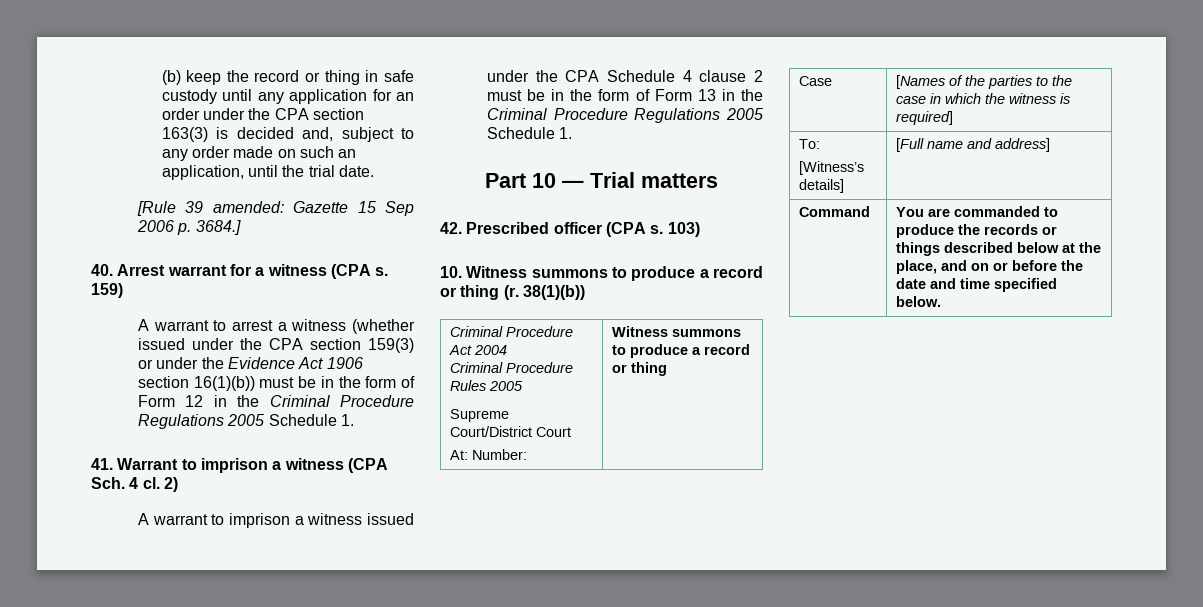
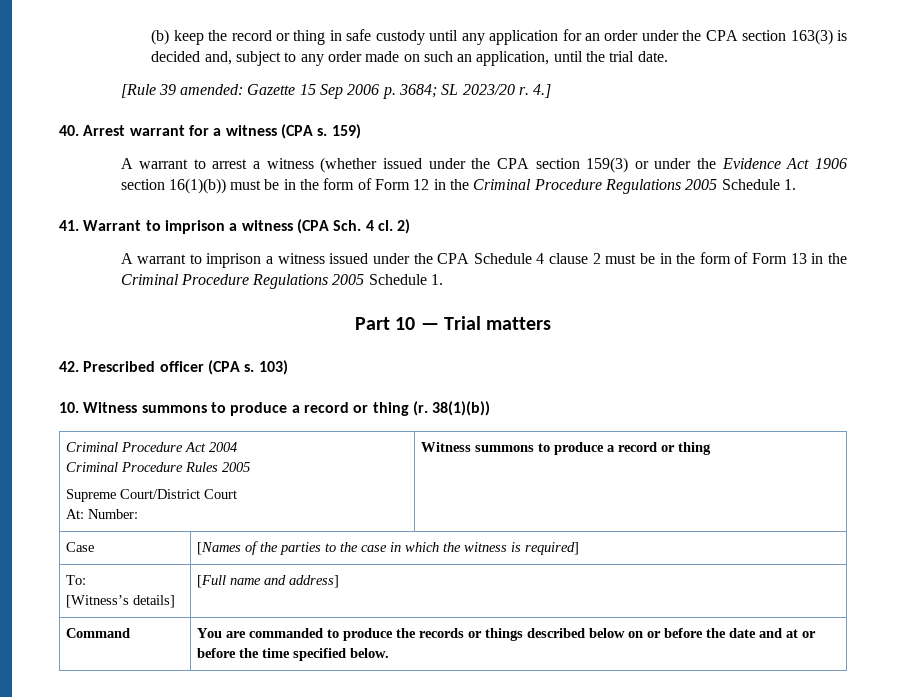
[195,220,241,235] 3684.] -> [399,84,552,98] 3684; SL 2023/20 r. 4.]
[1061,242,1101,253] [895,260,967,274] at the place, and -> (625, 633) none
(956, 283) none -> [785,629,816,638] [196,648,259,658] at or before the

